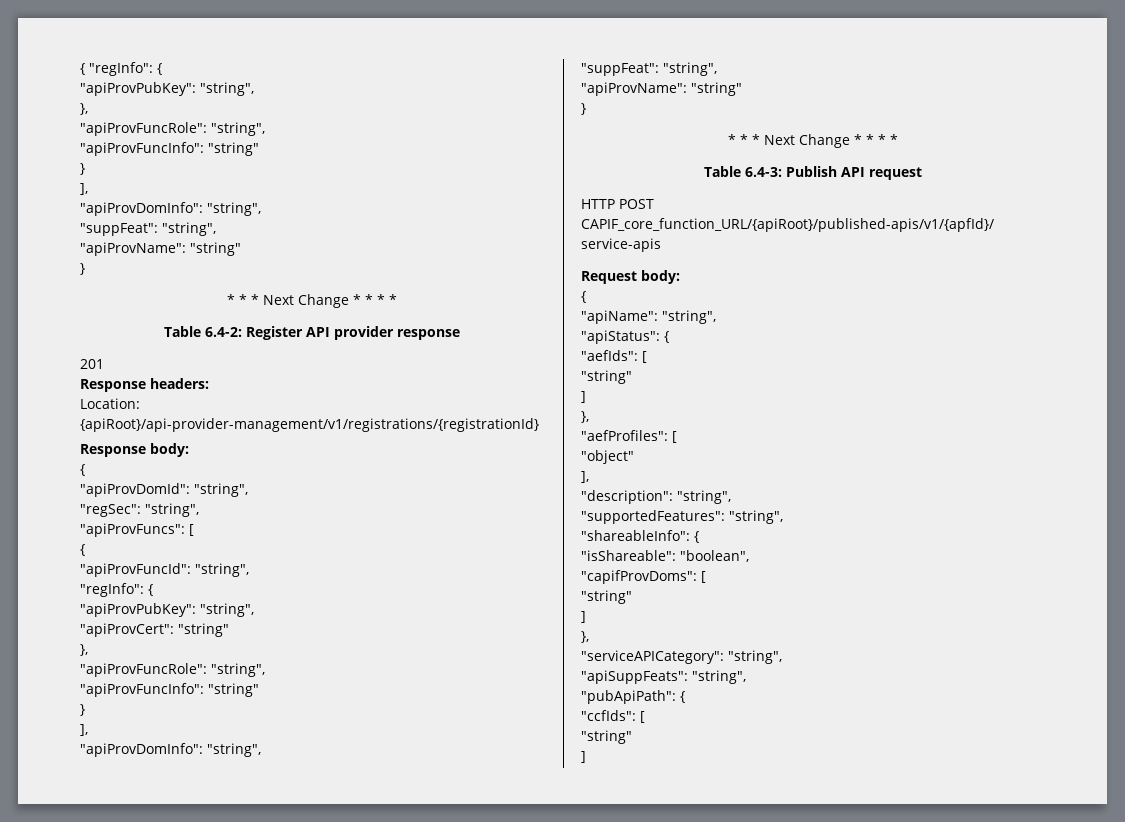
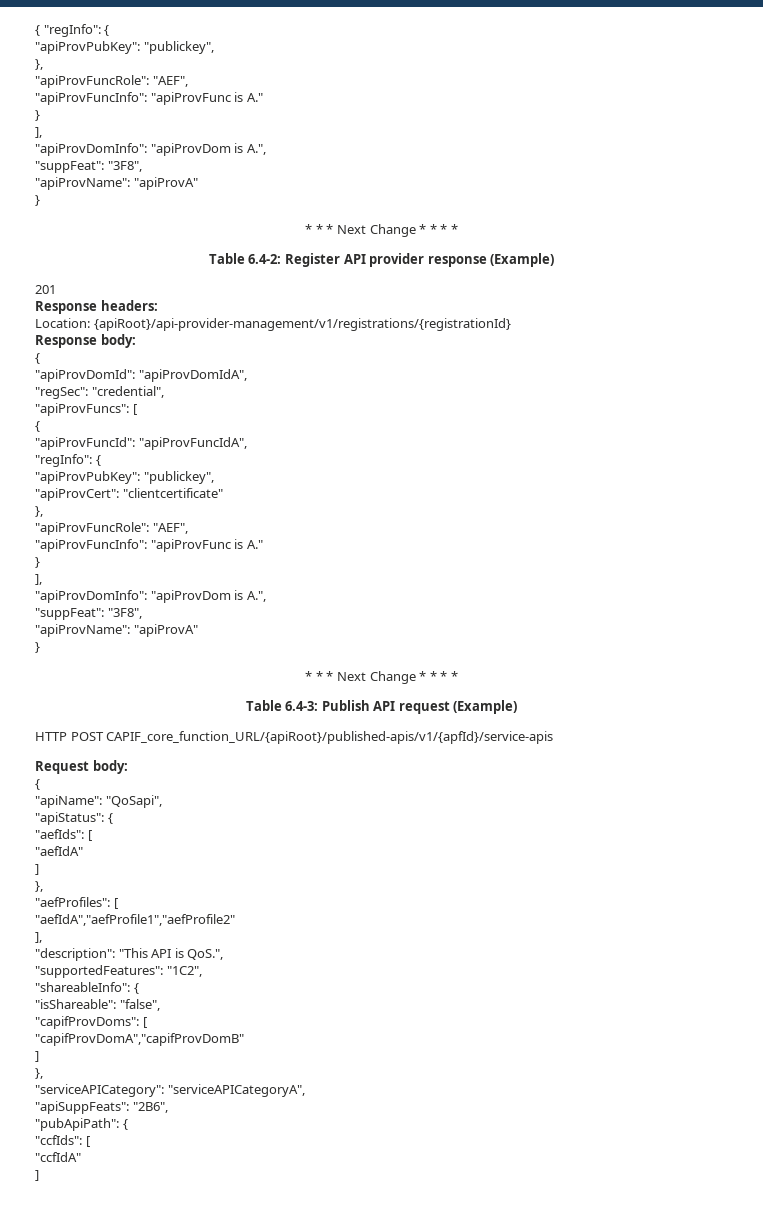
[200,82,254,96] [80,103,88,115] [80,122,265,136] [80,142,259,156] [80,163,85,175] [80,183,88,195] [80,202,261,216] [80,222,216,236] [80,242,241,256] "string", // }, // "apiProvFuncRole": "string", // "apiProvFuncInfo": "string" // } // ], // "apiProvDomInfo": "string", // "suppFeat": "string", // "apiProvName": "string" -> [143,41,214,54] [35,59,43,70] [35,75,188,88] [35,92,263,105] [35,110,40,121] [35,127,42,138] [35,143,266,156] [35,161,142,173] [35,177,198,190] "publickey", // }, // "apiProvFuncRole": "AEF", // "apiProvFuncInfo": "apiProvFunc is A." // } // ], // "apiProvDomInfo": "apiProvDom is A.", // "suppFeat": "3F8", // "apiProvName": "apiProvA"
(460, 334) none -> [490,253,555,267] (Example)
[194,483,248,497] "string", -> [138,369,247,382] "apiProvDomIdA",
[145,503,199,517] "string", -> [91,386,164,398] "credential",
[195,563,249,577] [80,583,153,597] [80,603,254,617] "string", // "regInfo": { // "apiProvPubKey": "string", -> [138,437,247,450] [35,454,101,467] [35,471,214,484] "apiProvFuncIdA", // "regInfo": { // "apiProvPubKey": "publickey",
[178,623,229,637] [80,644,88,656] [80,663,265,677] [80,683,259,697] [80,704,85,716] [80,724,88,736] [80,743,261,757] [581,62,717,76] [581,82,742,96] "string" // }, // "apiProvFuncRole": "string", // "apiProvFuncInfo": "string" // } // ], // "apiProvDomInfo": "string", // "suppFeat": "string", // "apiProvName": "string" -> [122,488,223,498] [35,506,43,517] [35,522,188,535] [35,539,263,552] [35,557,40,568] [35,574,42,585] [35,590,266,603] [35,608,142,620] [35,624,198,637] "clientcertificate" // }, // "apiProvFuncRole": "AEF", // "apiProvFuncInfo": "apiProvFunc is A." // } // ], // "apiProvDomInfo": "apiProvDom is A.", // "suppFeat": "3F8", // "apiProvName": "apiProvA"
(922, 173) none -> [453,700,518,714] (Example)
[662,310,716,324] "string", -> [105,795,162,808] "QoSapi",
[581,370,632,384] "string" -> [35,846,83,856] "aefIdA"
[581,450,634,464] "object" -> [35,914,235,926] "aefIdA","aefProfile1","aefProfile2"
[677,490,731,504] "string", -> [118,948,224,960] "This API is QoS.",
[729,510,783,524] "string", -> [166,966,202,977] "1C2",
[680,550,749,562] "boolean", -> [119,999,160,1011] "false",
[581,590,632,604] "string" -> [35,1033,244,1046] "capifProvDomA","capifProvDomB"
[728,650,782,664] "string", -> [167,1084,305,1097] "serviceAPICategoryA",
[692,670,746,684] "string", -> [132,1102,168,1113] "2B6",
[581,730,632,744] "string" -> [35,1152,81,1162] "ccfIdA"

